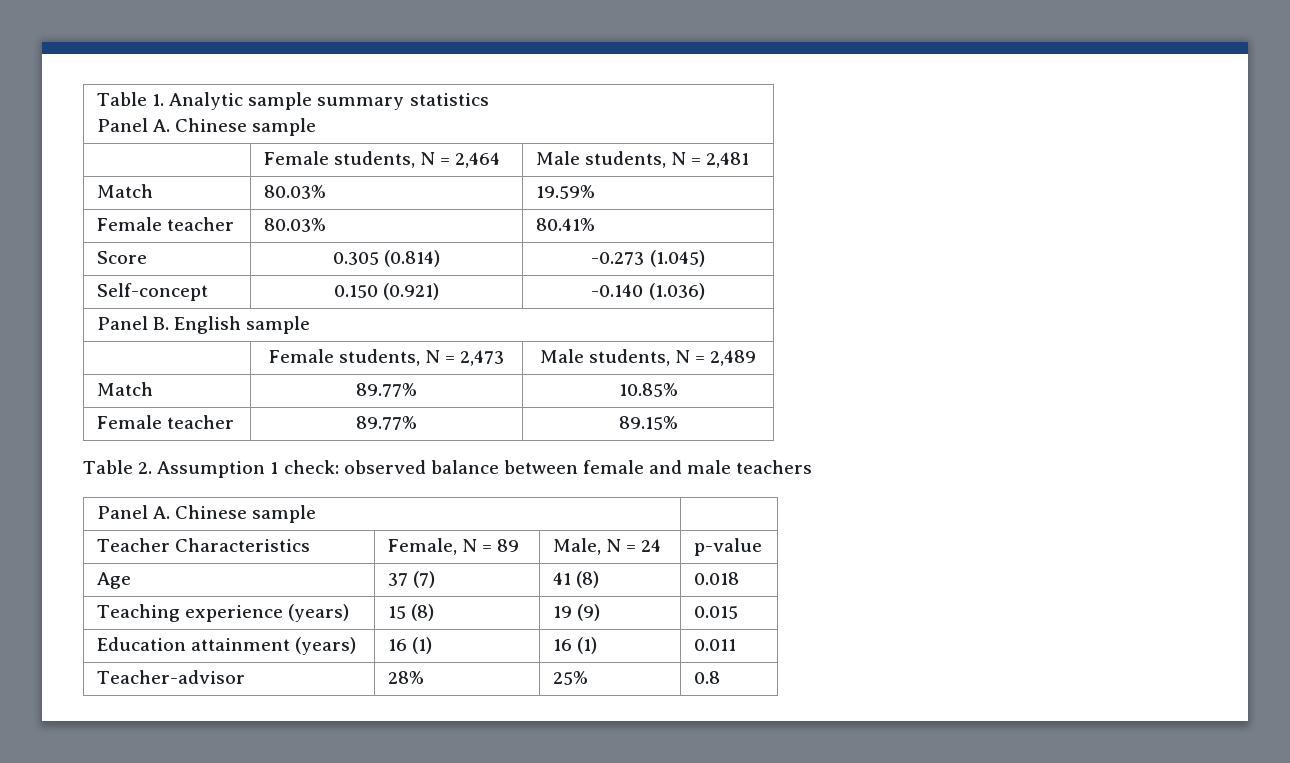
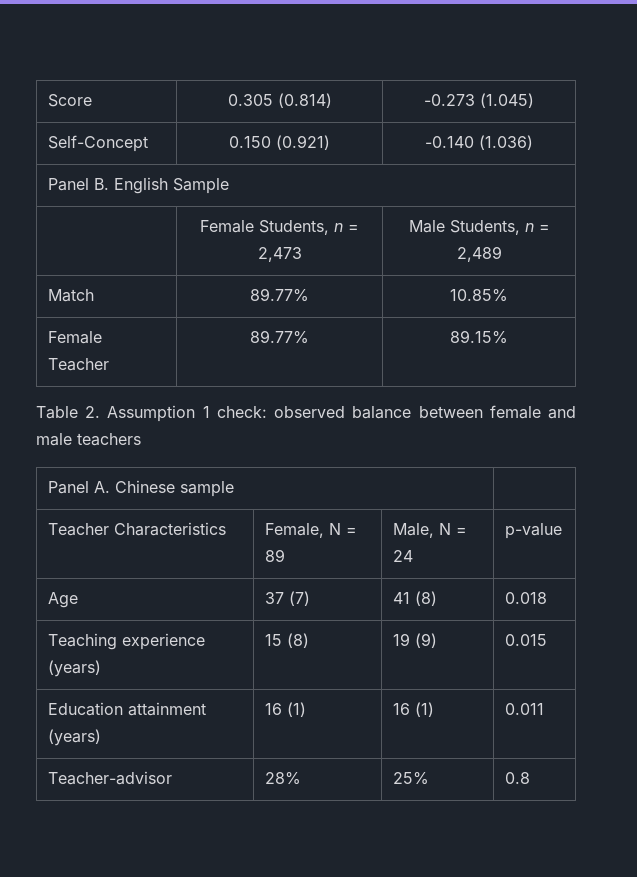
[96,92,489,110] [96,118,317,136] [263,151,501,168] [535,151,750,168] [96,184,153,198] [263,185,326,199] [535,185,595,199] [96,217,235,231] [263,218,326,232] [535,218,595,231] Table 1. Analytic sample summary statistics // Panel A. Chinese sample // | Female students, N = 2,464 | Male students, N = 2,481 // Match | 80.03% | 19.59% // Female teacher | 80.03% | 80.41% // -> (47, 100) none
[96,283,208,301] Self-concept -> [47,135,148,152] Self-Concept
[246,316,311,334] [268,349,440,366] sample // | Female students, N -> [172,178,229,194] [200,220,343,235] Sample // | Female Students, n
[588,349,690,366] students, N -> [449,220,534,235] Students, n
[167,415,235,429] teacher -> [47,358,109,371] Teacher

